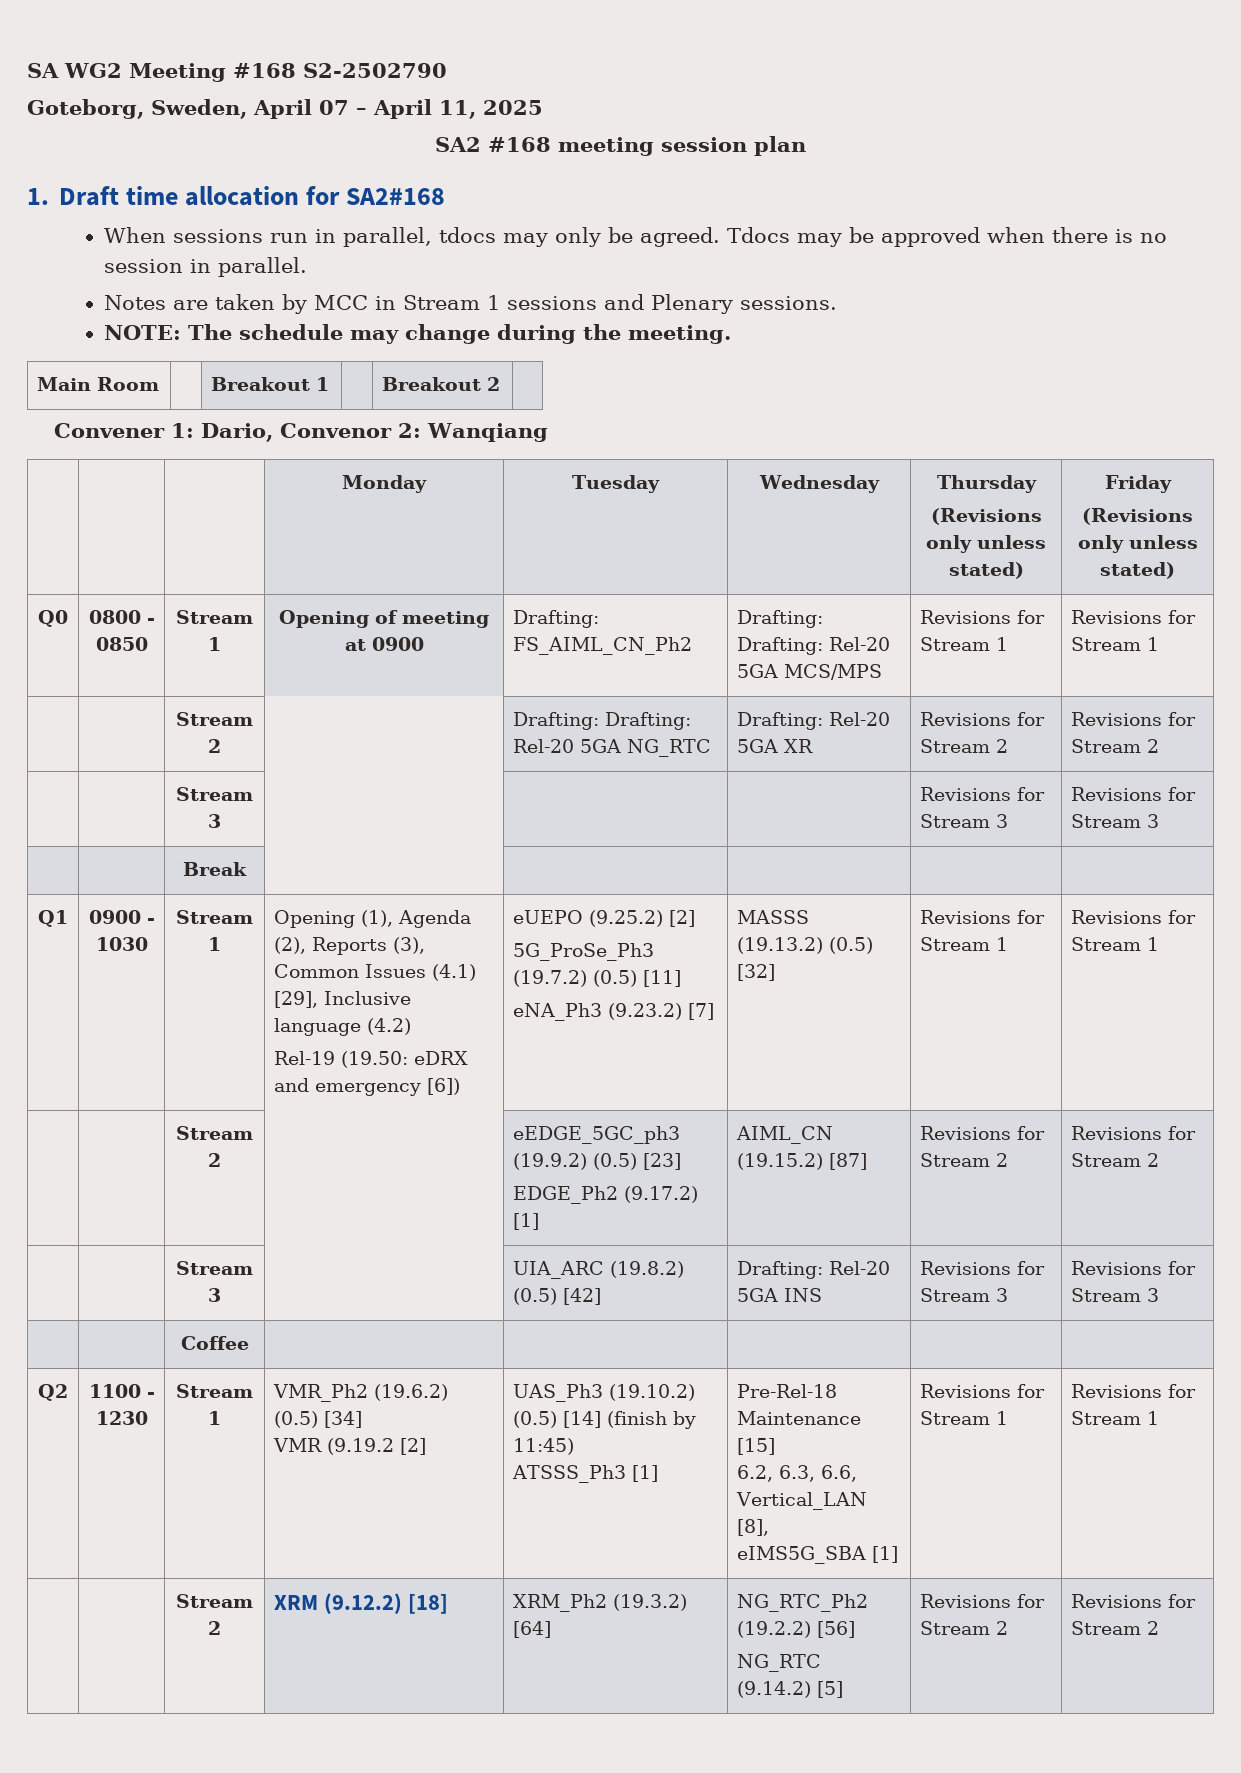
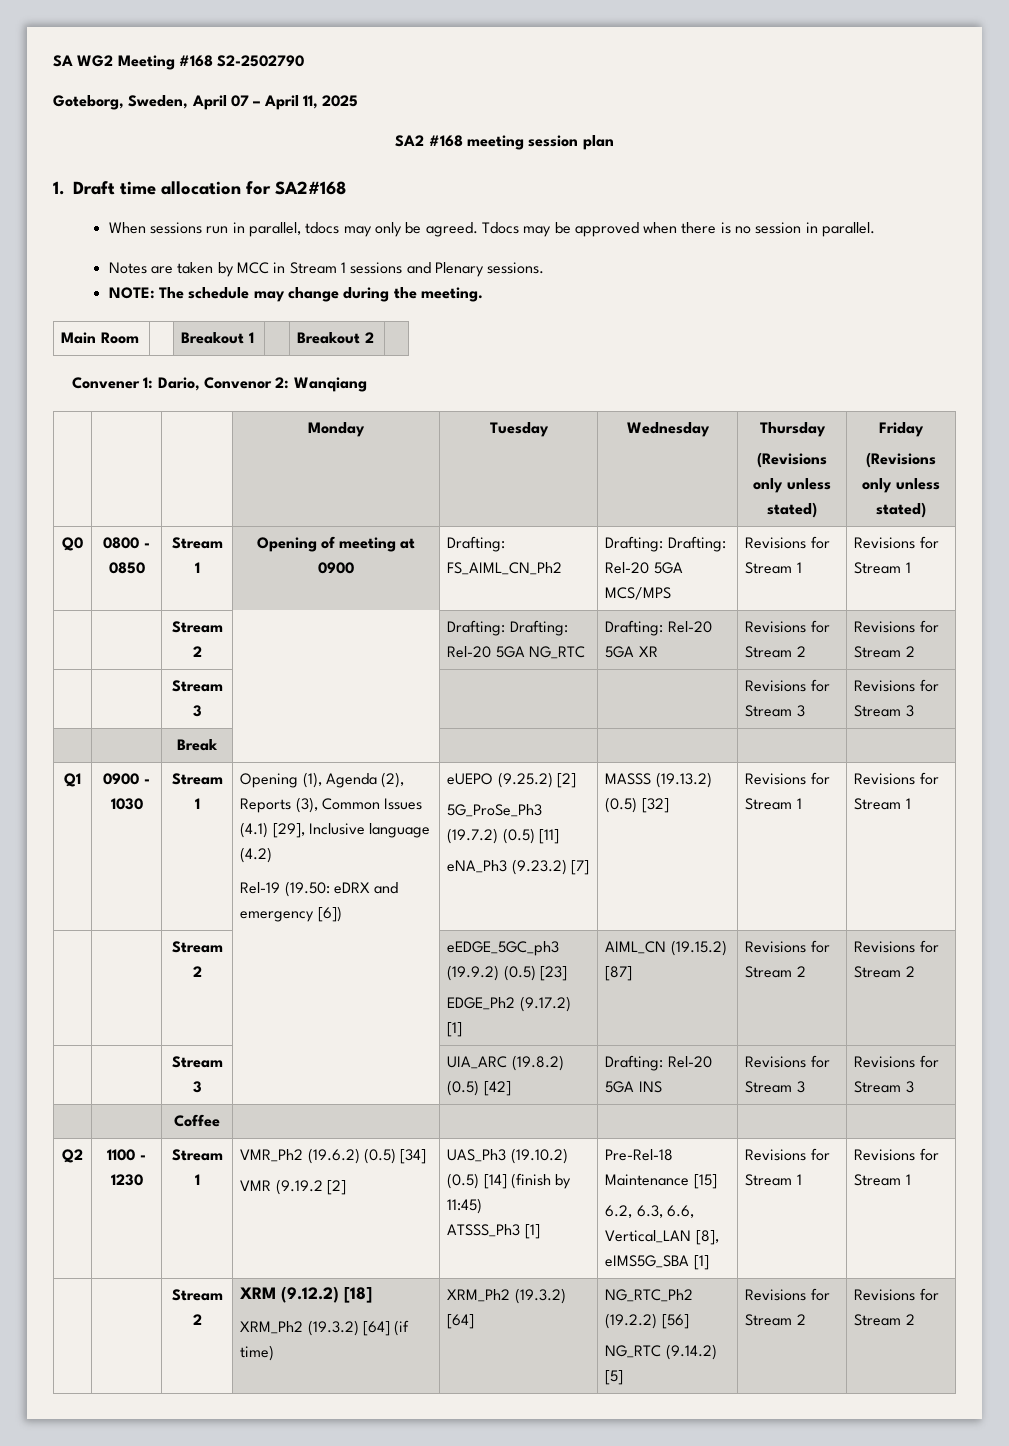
(449, 1604) none -> [240,1320,410,1336] [240,1345,275,1361] // XRM_Ph2 (19.3.2) [64] (if time)

